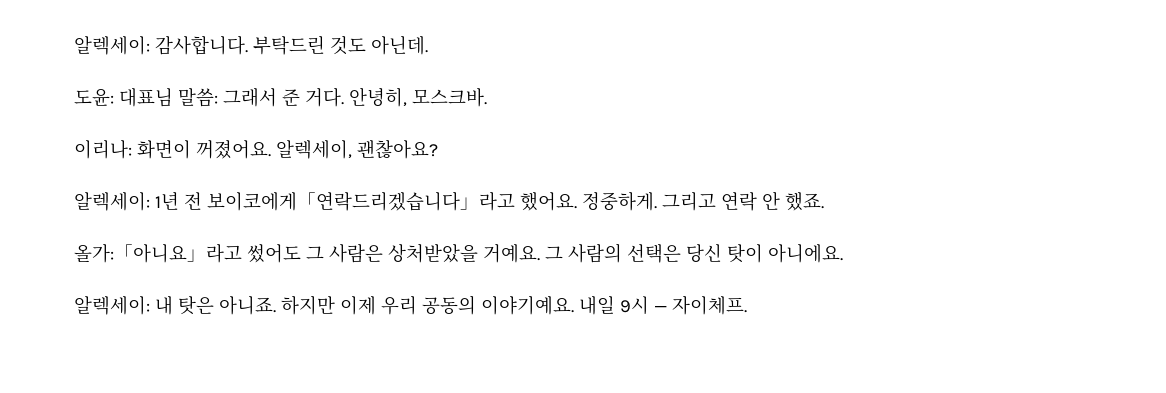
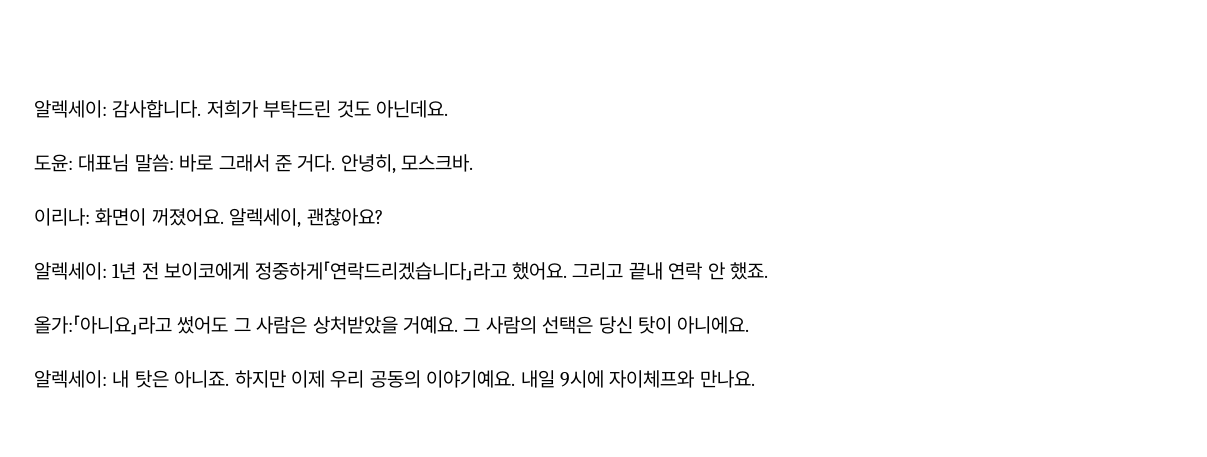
(248, 45) none -> [206,100,258,118] 저희가
[370,36,428,55] 아닌데. -> [376,100,448,118] 아닌데요.
(218, 97) none -> [179,154,214,172] 바로
(297, 201) none -> [254,262,323,280] 정중하게
[581,192,716,211] 정중하게. 그리고 -> [572,262,663,280] 그리고 끝내
[619,295,747,315] 9시 — 자이체프. -> [559,370,755,388] 9시에 자이체프와 만나요.

